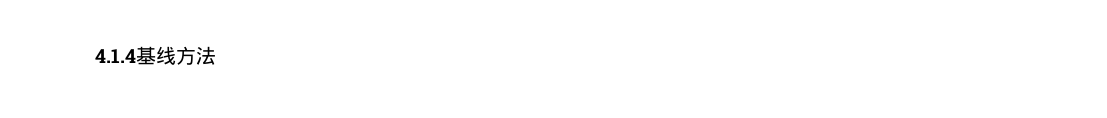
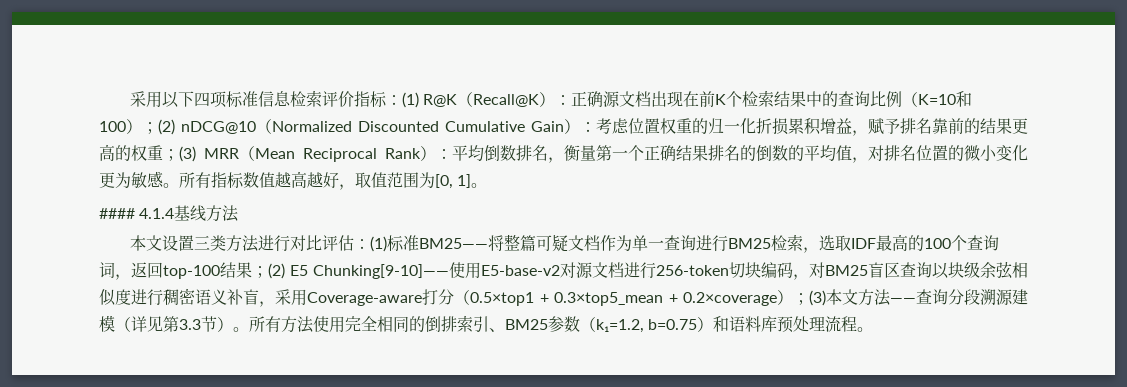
[95,46,216,65] 4.1.4基线方法 -> [129,90,972,108] [99,118,1028,136] [99,144,1028,163] [99,171,488,190] [99,205,240,222] [129,234,999,253] [99,261,1028,280] [99,288,1028,307] [99,315,874,333] 采用以下四项标准信息检索评价指标：(1) R@K（Recall@K）：正确源文档出现在前K个检索结果中的查询比例（K=10和100）；(2) nDCG@10（Normalized Discounted Cumulative Gain）：考虑位置权重的归一化折损累积增益，赋予排名靠前的结果更高的权重；(3) MRR（Mean Reciprocal Rank）：平均倒数排名，衡量第一个正确结果排名的倒数的平均值，对排名位置的微小变化更为敏感。所有指标数值越高越好，取值范围为[0, 1]。 // #### 4.1.4基线方法 // 本文设置三类方法进行对比评估：(1)标准BM25——将整篇可疑文档作为单一查询进行BM25检索，选取IDF最高的100个查询词，返回top-100结果；(2) E5 Chunking[9-10]——使用E5-base-v2对源文档进行256-token切块编码，对BM25盲区查询以块级余弦相似度进行稠密语义补盲，采用Coverage-aware打分（0.5×top1 + 0.3×top5_mean + 0.2×coverage）；(3)本文方法——查询分段溯源建模（详见第3.3节）。所有方法使用完全相同的倒排索引、BM25参数（k₁=1.2, b=0.75）和语料库预处理流程。

